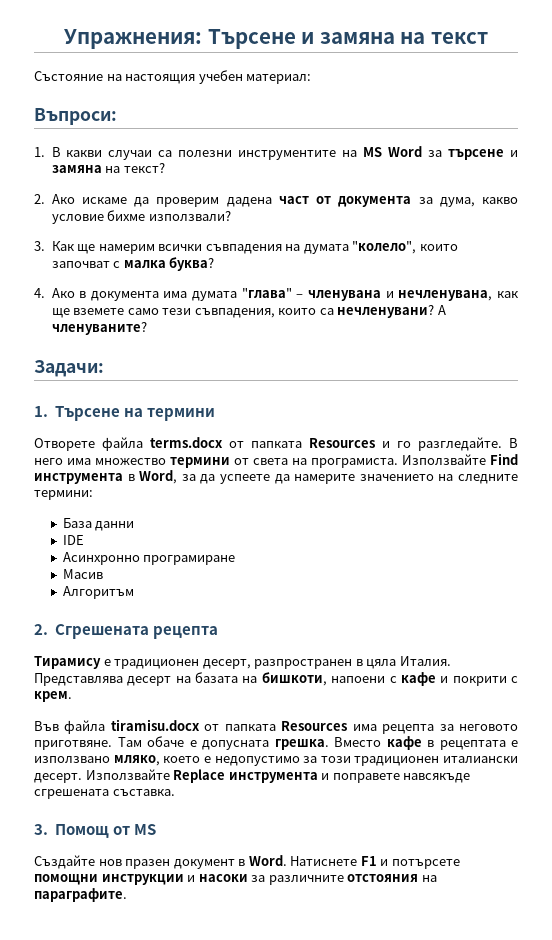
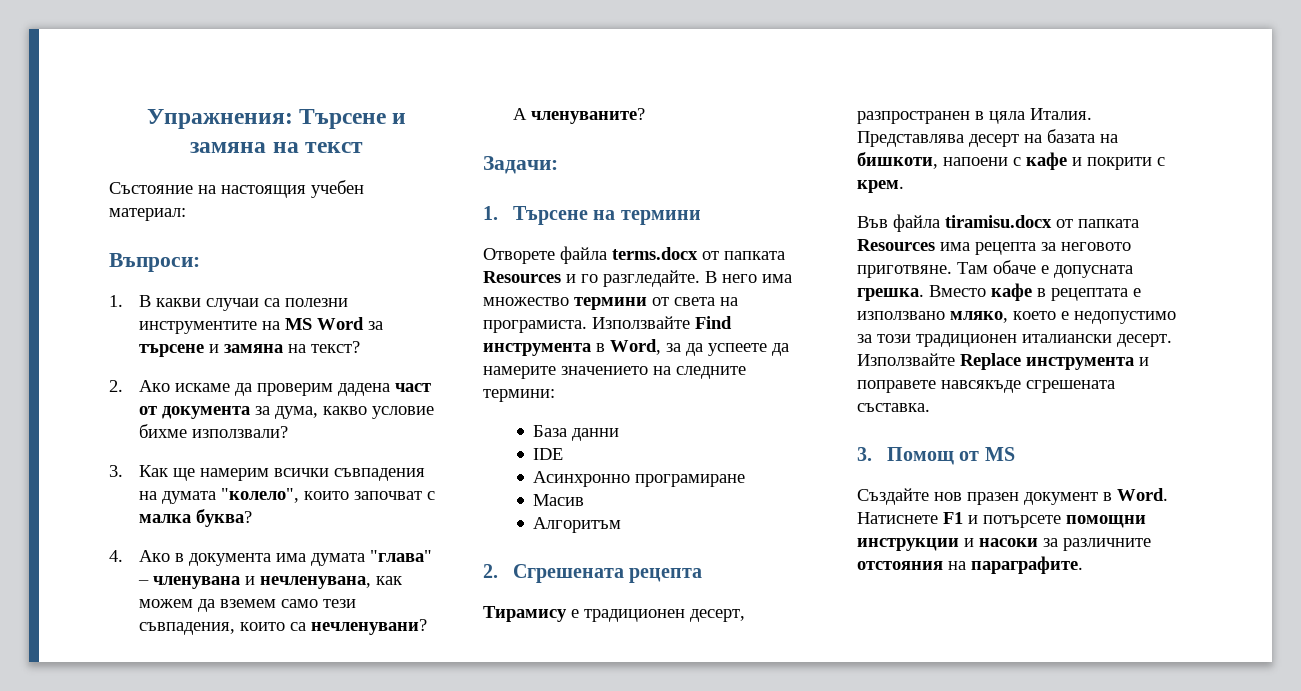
[51,308,125,318] ще вземете -> [139,599,277,612] можем да вземем

